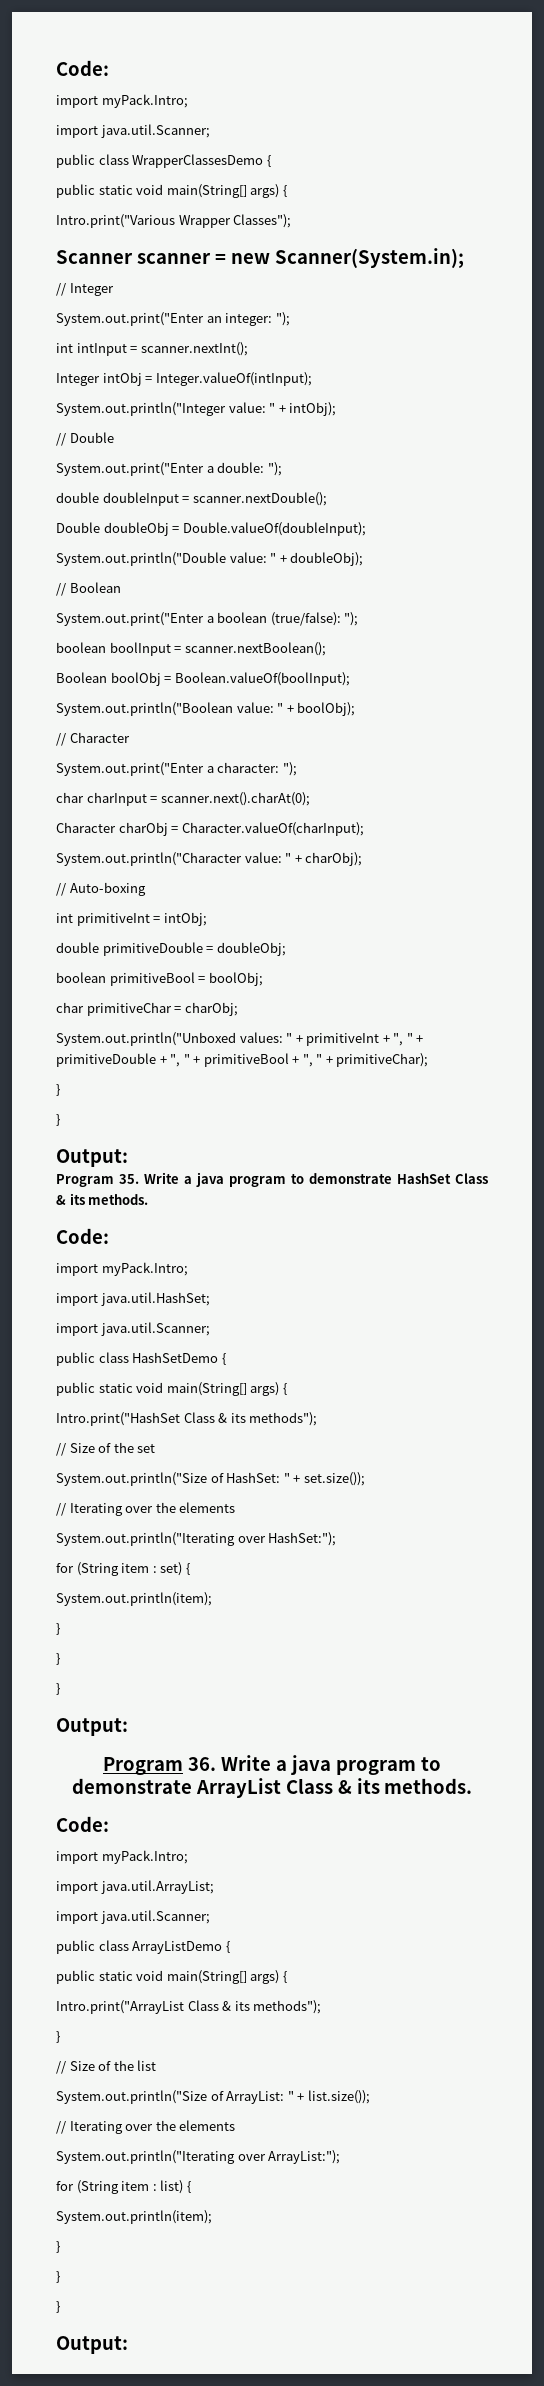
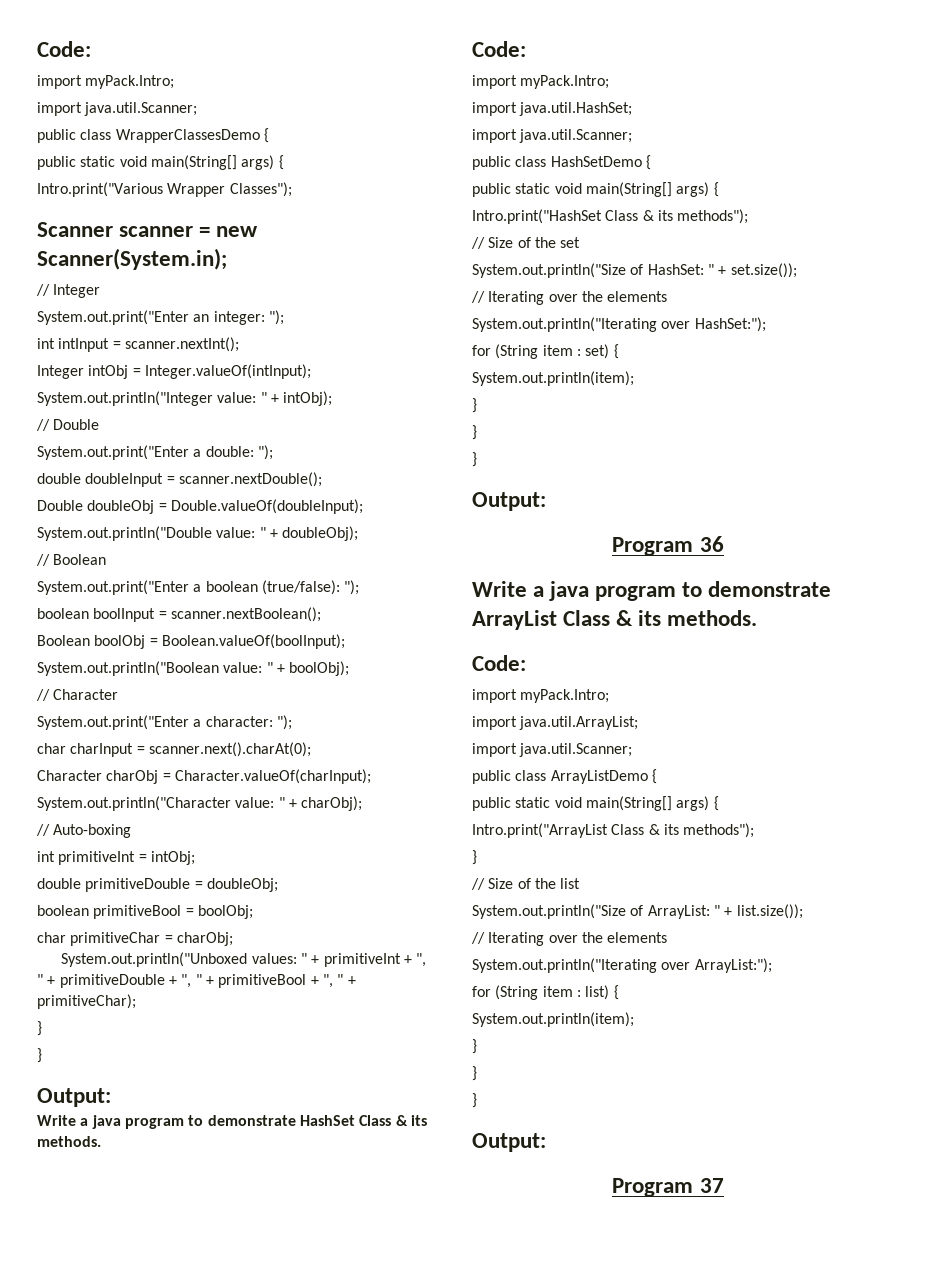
[56,1174,139,1187] Program 35. -> (111, 1097) none
[188,1757,217,1771] 36. -> [699,536,724,552] 36 //
(128, 2345) none -> [612,1178,724,1197] // Program 37

